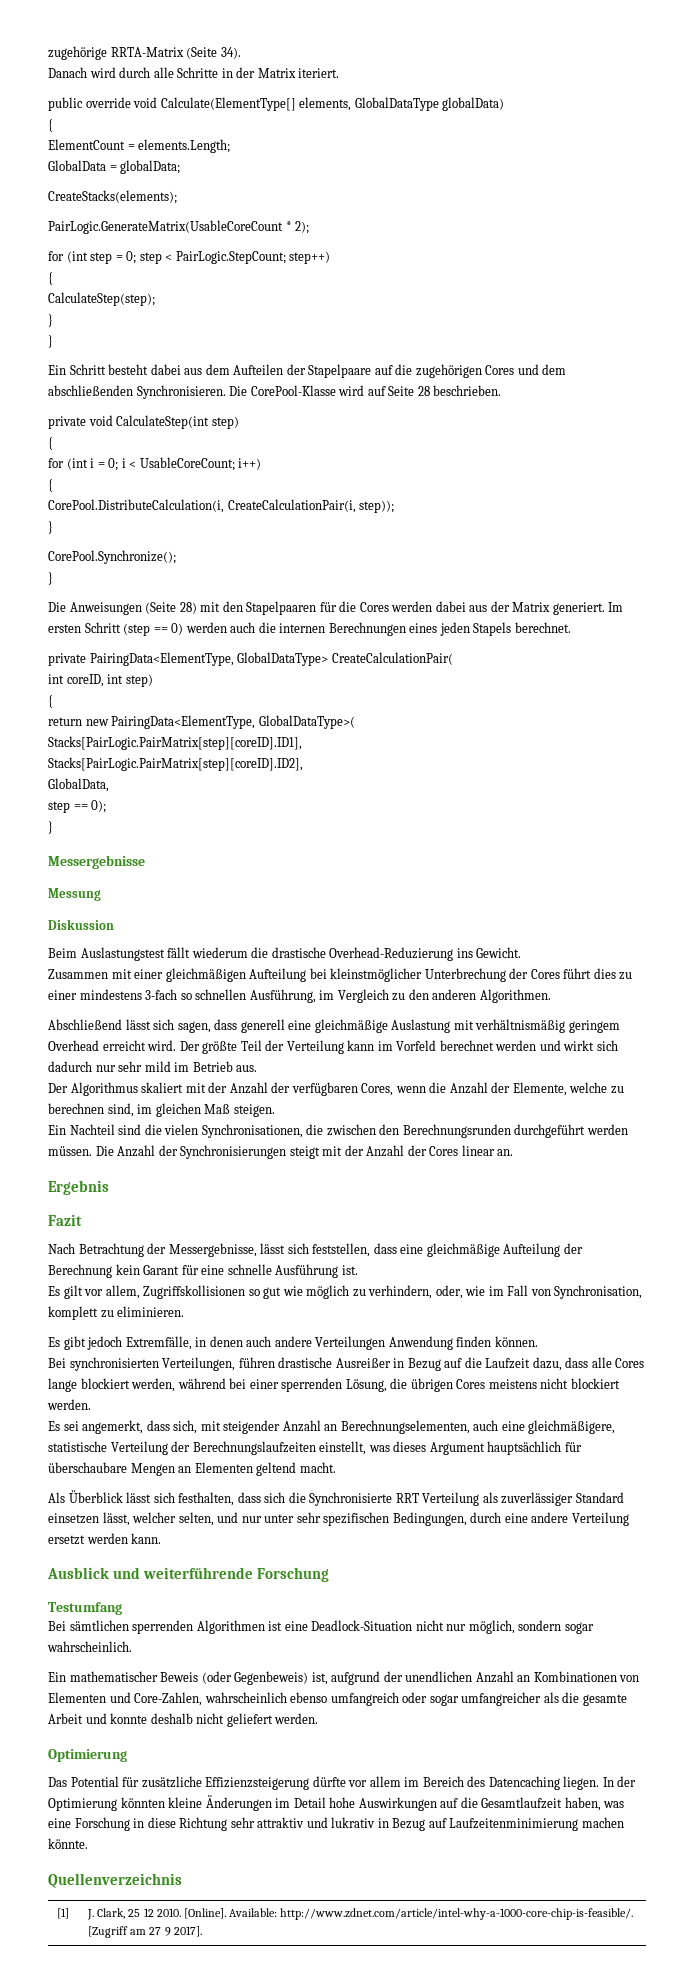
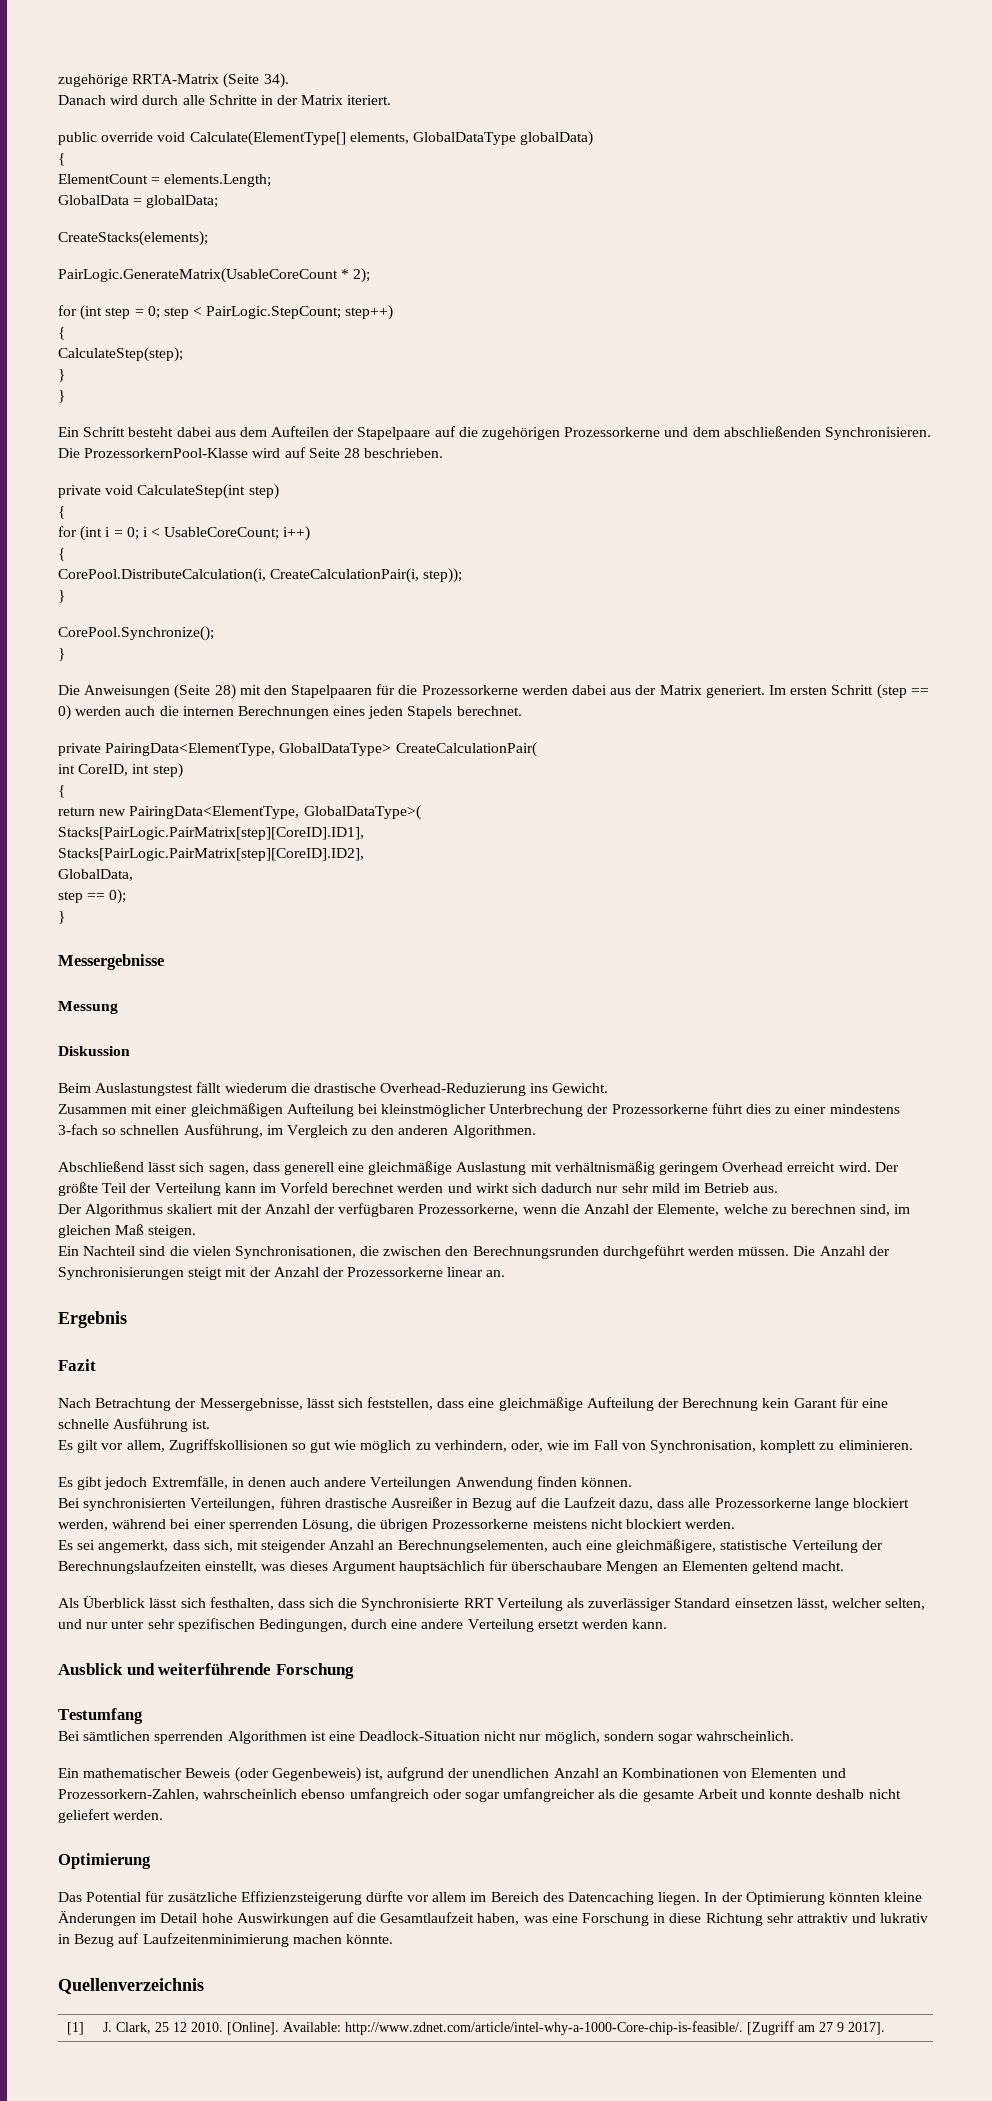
[485,365,515,375] Cores -> [564,427,661,437] Prozessorkerne
[250,385,336,396] CorePool-Klasse -> [84,448,249,458] ProzessorkernPool-Klasse
[359,602,389,612] Cores -> [421,685,518,695] Prozessorkerne
[66,674,104,687] coreID, -> [78,764,129,776] CoreID,
[48,736,302,750] [48,757,303,771] Stacks[PairLogic.PairMatrix[step][coreID].ID1], // Stacks[PairLogic.PairMatrix[step][coreID].ID2], -> [58,827,364,840] [58,848,364,861] Stacks[PairLogic.PairMatrix[step][CoreID].ID1], // Stacks[PairLogic.PairMatrix[step][CoreID].ID2],
[530,969,560,979] Cores -> [611,1104,708,1114] Prozessorkerne
[361,1083,394,1096] Cores, -> [418,1204,519,1216] Prozessorkerne,
[429,1146,459,1156] Cores -> [347,1267,444,1277] Prozessorkerne
[615,1358,645,1368] Cores -> [714,1498,811,1508] Prozessorkerne
[456,1379,486,1389] Cores -> [432,1519,529,1529] Prozessorkerne
[134,1692,203,1706] Core-Zahlen, -> [58,1789,199,1801] Prozessorkern-Zahlen,
[279,1908,633,1920] http://www.zdnet.com/article/intel-why-a-1000-core-chip-is-feasible/. -> [344,2021,743,2035] http://www.zdnet.com/article/intel-why-a-1000-Core-chip-is-feasible/.

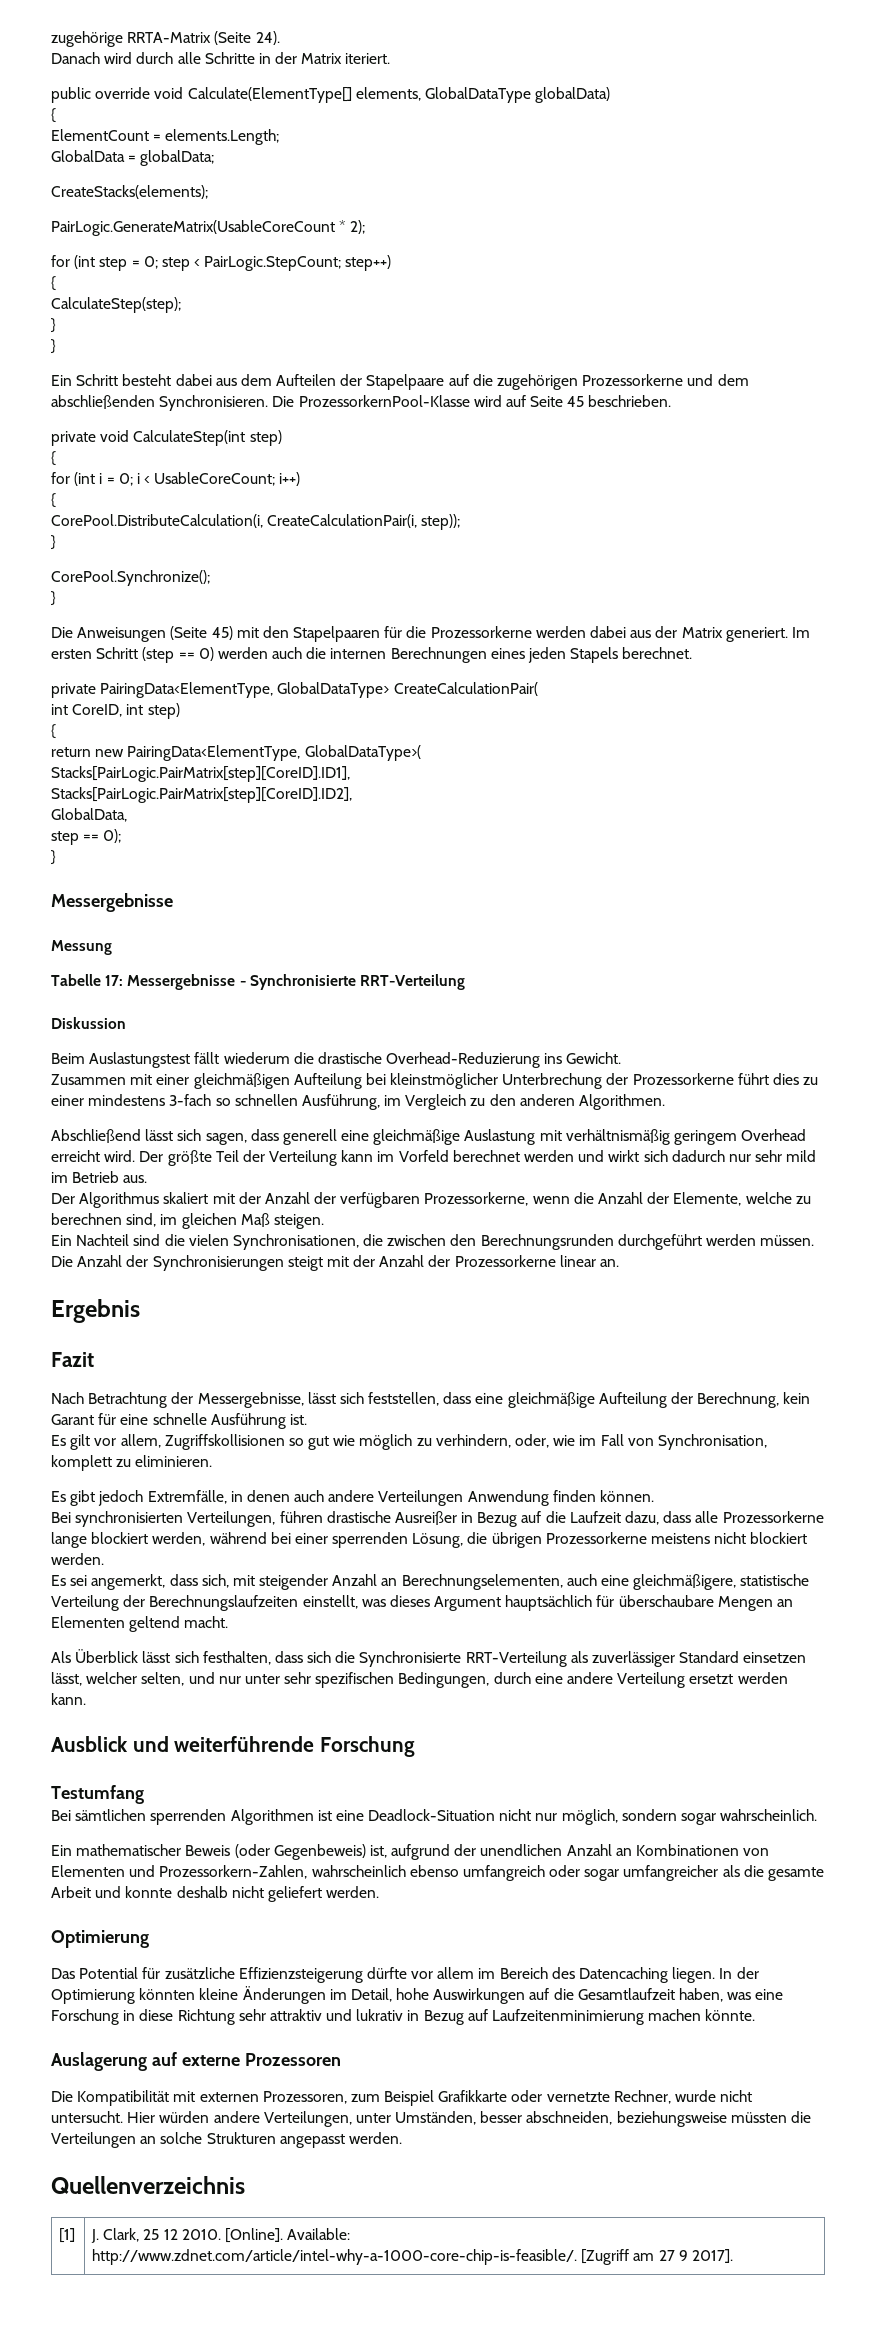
[263,73,289,88] 34). -> [255,31,280,45] 24).
[343,448,360,458] 28 -> [567,396,585,407] 45
[214,684,236,699] 28) -> [211,626,233,640] 45)
(118, 1007) none -> [51,974,465,990] // Tabelle 17: Messergebnisse - Synchronisierte RRT-Verteilung
[682,1398,759,1411] Berechnung -> [697,1392,780,1408] Berechnung,
[463,1598,563,1611] RRT Verteilung -> [465,1651,567,1667] RRT-Verteilung
[160,1913,198,1923] Detail -> [350,1988,392,2002] Detail,
(393, 1939) none -> [51,2052,341,2071] [51,2090,753,2106] [51,2111,812,2127] [51,2132,402,2148] // Auslagerung auf externe Prozessoren // Die Kompatibilität mit externen Prozessoren, zum Beispiel Grafikkarte oder vernetzte Rechner, wurde nicht untersucht. Hier würden andere Verteilungen, unter Umständen, besser abschneiden, beziehungsweise müssten die Verteilungen an solche Strukturen angepasst werden.
[344,2021,743,2035] http://www.zdnet.com/article/intel-why-a-1000-Core-chip-is-feasible/. -> [92,2249,578,2265] http://www.zdnet.com/article/intel-why-a-1000-core-chip-is-feasible/.

